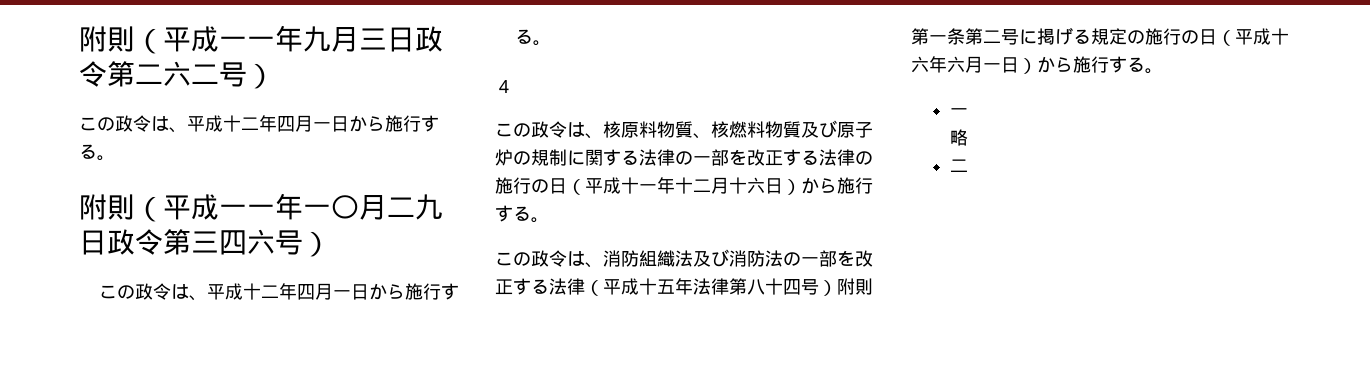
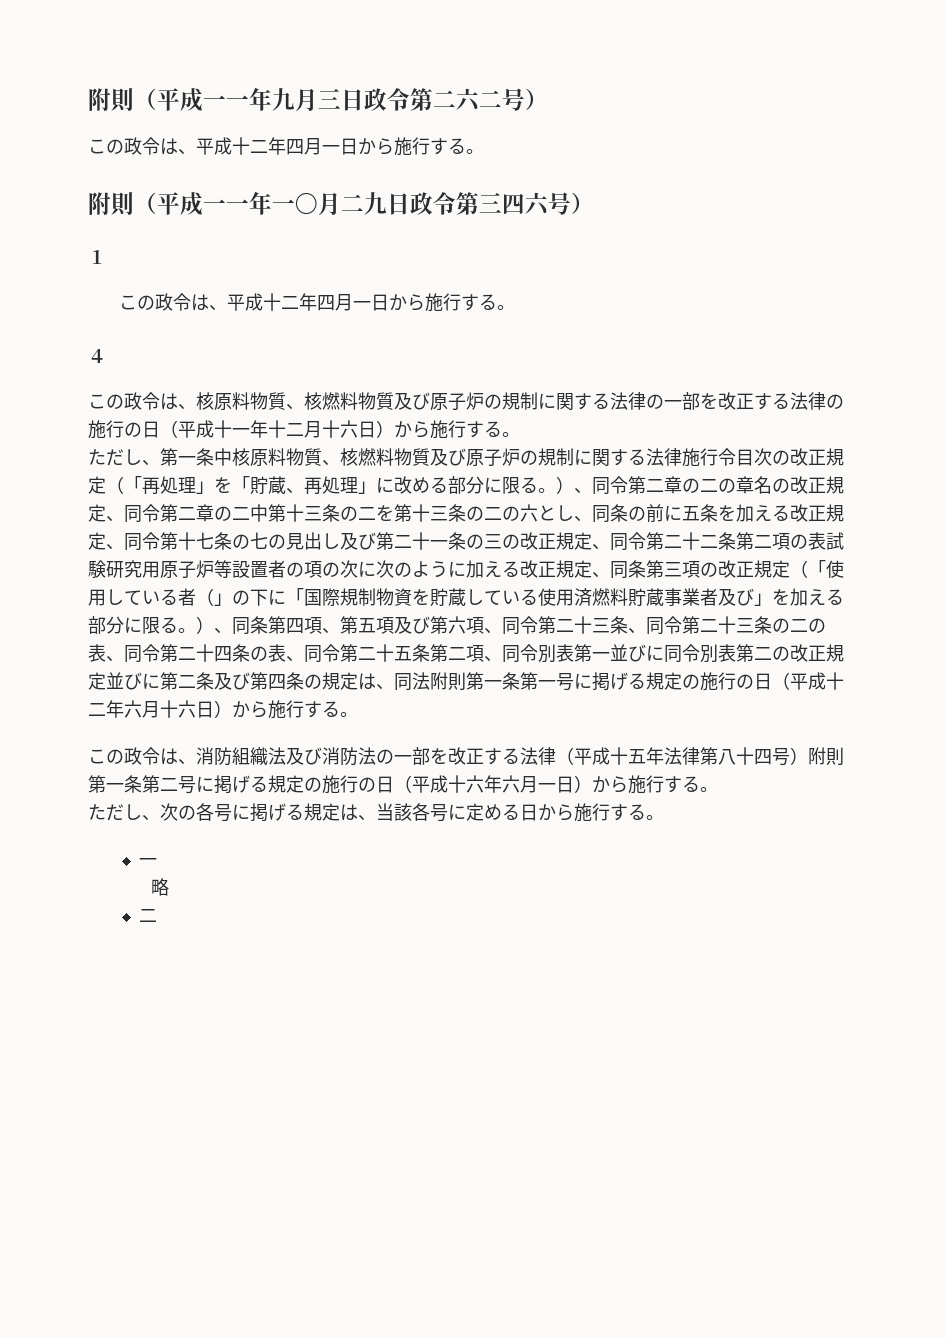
(331, 244) none -> [88,250,106,264] // １
(549, 220) none -> [88,448,844,467] [88,476,844,495] [88,504,844,523] [88,532,844,551] [88,560,844,579] [88,588,844,607] [88,616,826,635] [88,644,844,663] [88,672,844,691] [88,700,358,719] // ただし、第一条中核原料物質、核燃料物質及び原子炉の規制に関する法律施行令目次の改正規定（「再処理」を「貯蔵、再処理」に改める部分に限る。）、同令第二章の二の章名の改正規定、同令第二章の二中第十三条の二を第十三条の二の六とし、同条の前に五条を加える改正規定、同令第十七条の七の見出し及び第二十一条の三の改正規定、同令第二十二条第二項の表試験研究用原子炉等設置者の項の次に次のように加える改正規定、同条第三項の改正規定（「使用している者（」の下に「国際規制物資を貯蔵している使用済燃料貯蔵事業者及び」を加える部分に限る。）、同条第四項、第五項及び第六項、同令第二十三条、同令第二十三条の二の表、同令第二十四条の表、同令第二十五条第二項、同令別表第一並びに同令別表第二の改正規定並びに第二条及び第四条の規定は、同法附則第一条第一号に掲げる規定の施行の日（平成十二年六月十六日）から施行する。
(1163, 71) none -> [88,803,664,822] // ただし、次の各号に掲げる規定は、当該各号に定める日から施行する。

